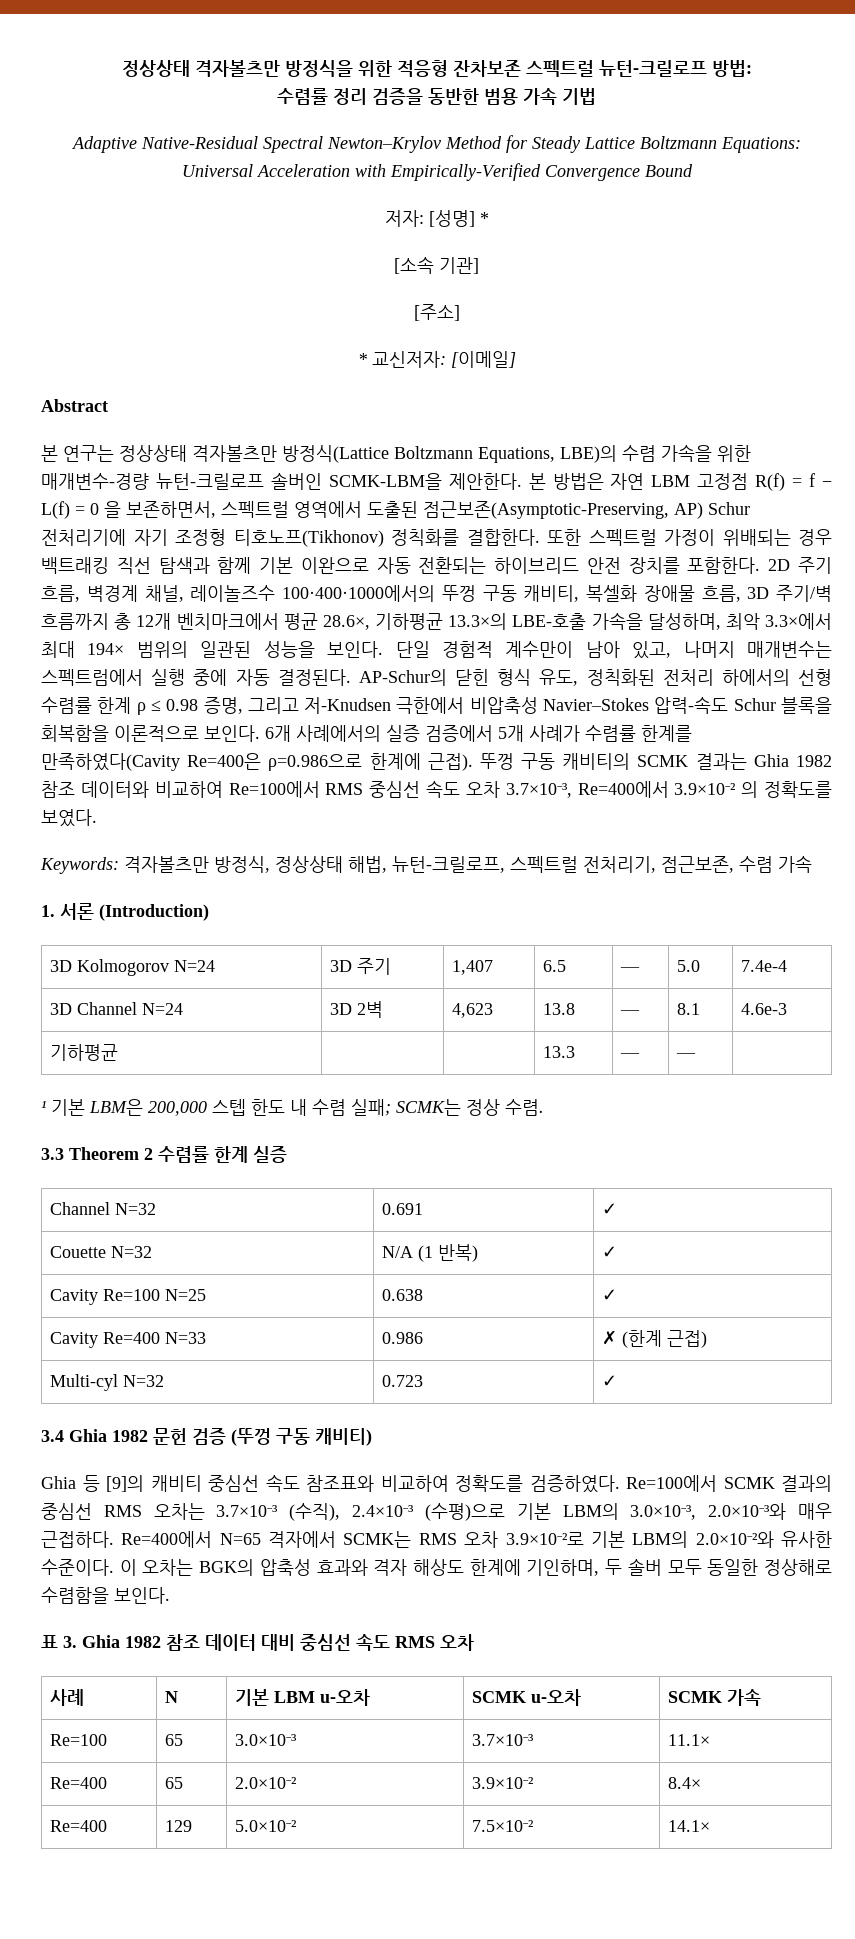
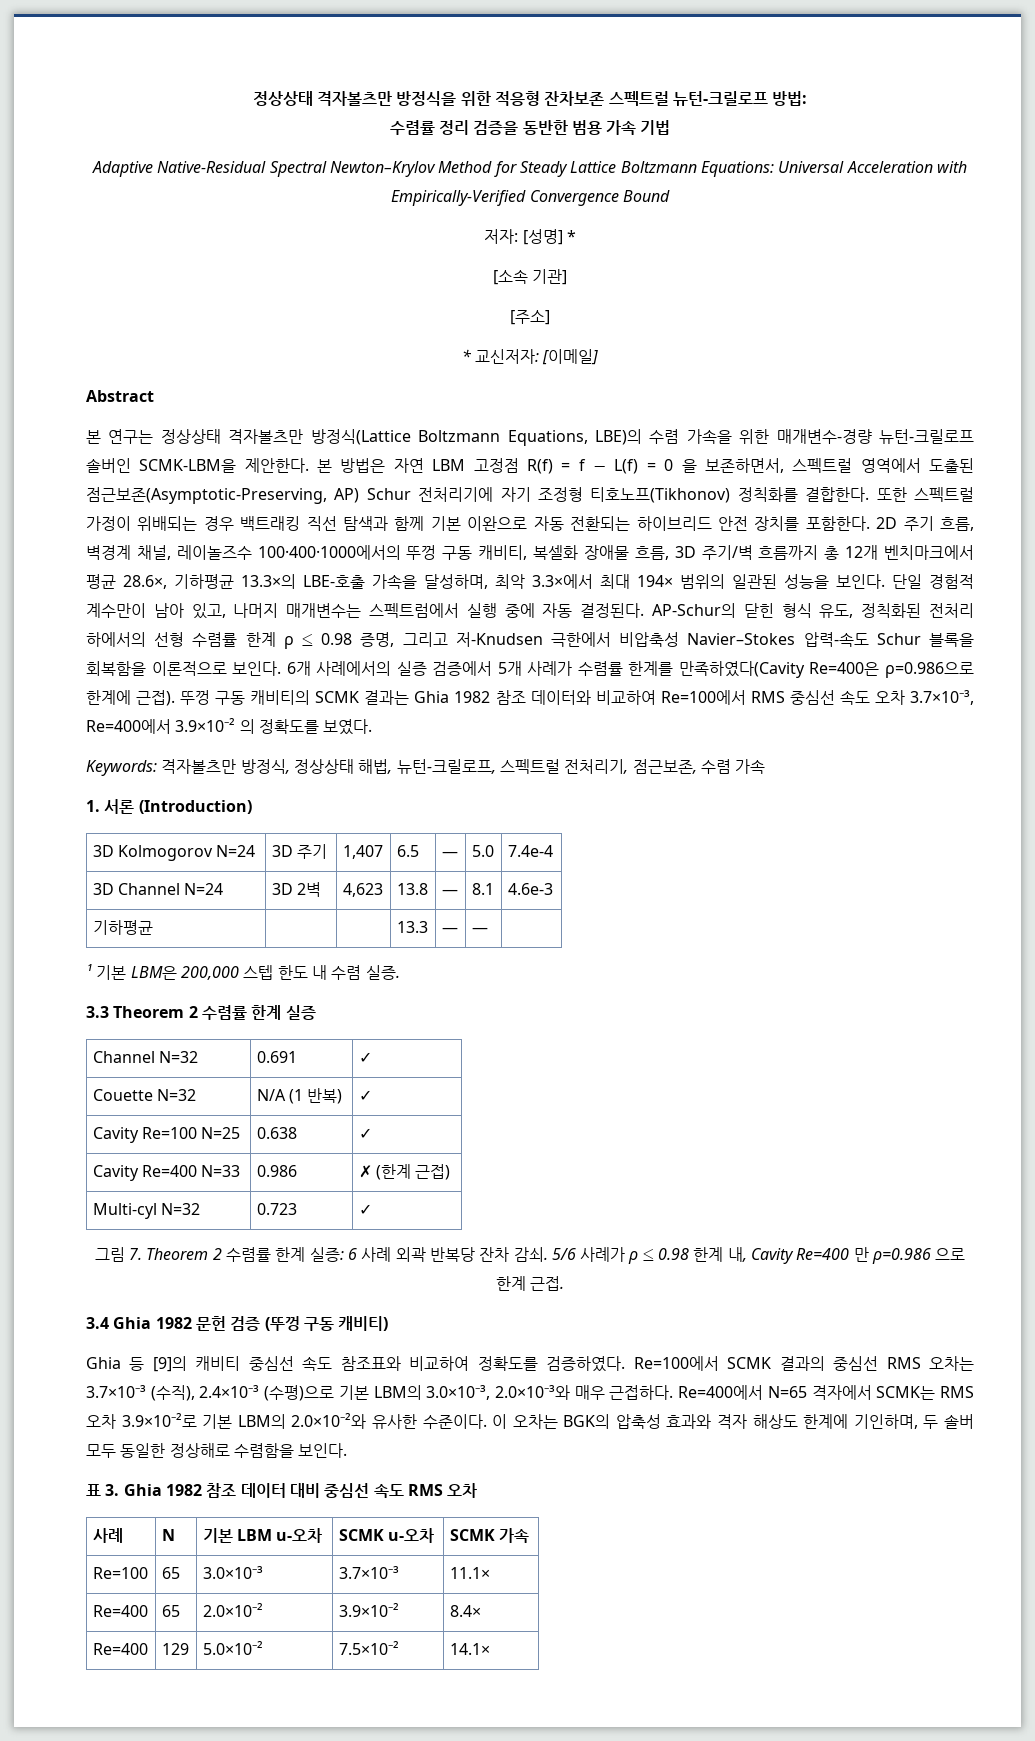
[351,1099,544,1116] 실패; SCMK는 정상 수렴. -> [365,965,400,980] 실증.
(618, 1381) none -> [94,1247,966,1264] [495,1276,565,1291] // 그림 7. Theorem 2 수렴률 한계 실증: 6 사례 외곽 반복당 잔차 감쇠. 5/6 사례가 ρ ≤ 0.98 한계 내, Cavity Re=400 만 ρ=0.986 으로 한계 근접.

